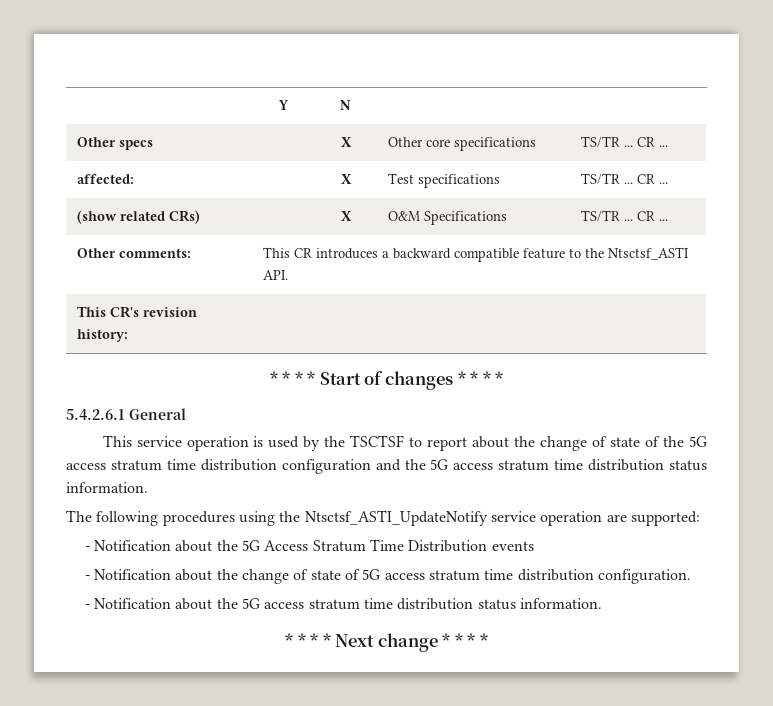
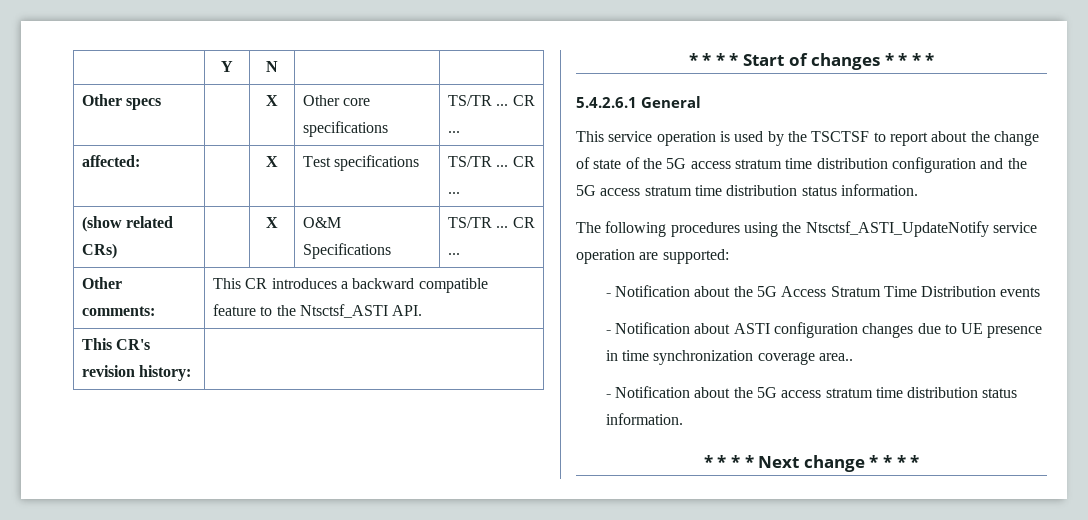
[216,569,691,584] the change of state of 5G access stratum time distribution configuration. -> [733,322,1043,338] [605,350,853,365] ASTI configuration changes due to UE presence in time synchronization coverage area..

